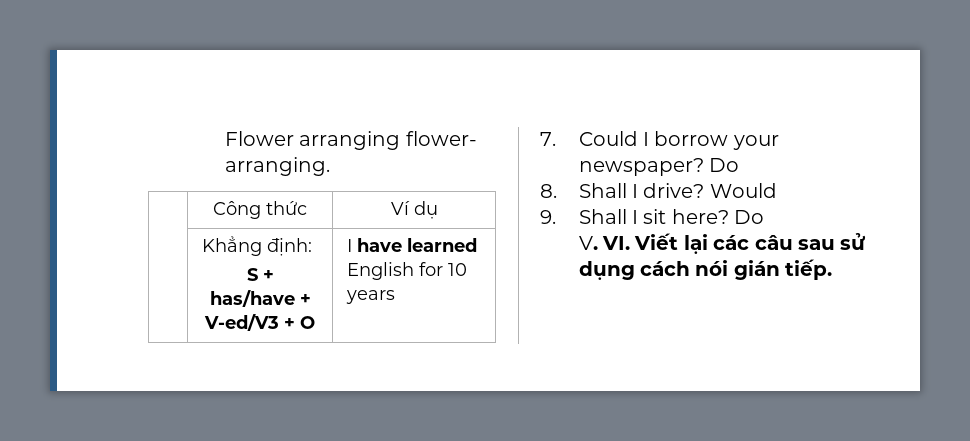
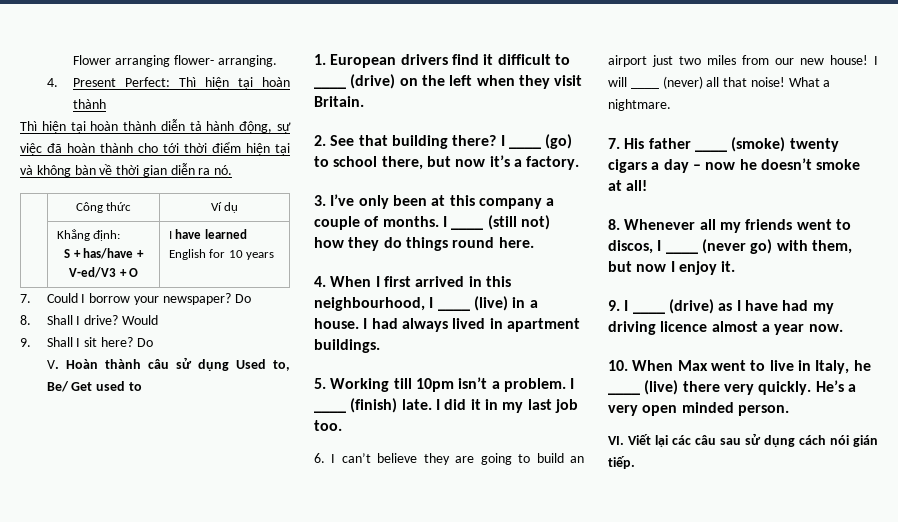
(331, 166) none -> [46,77,290,89] [73,99,107,109] [20,119,291,133] [20,142,290,155] [20,163,233,177] // 4. Present Perfect: Thì hiện tại hoàn thành // Thì hiện tại hoàn thành diễn tả hành động, sự việc đã hoàn thành cho tới thời điểm hiện tại và không bàn về thời gian diễn ra nó.
(598, 243) none -> [65,357,290,371] [46,381,143,392] [314,54,570,68] [314,74,583,89] [314,96,364,107] [314,135,505,149] [508,134,573,149] [314,155,580,170] [314,194,555,209] [314,216,447,230] [451,215,550,230] [314,237,534,251] [314,276,511,287] [314,297,434,311] [437,296,538,311] [314,318,580,332] [314,339,380,353] [314,377,575,392] [314,398,578,413] [314,420,342,431] [314,453,584,465] [608,55,878,67] [608,77,627,87] [630,76,831,89] [608,99,671,111] [608,138,691,149] [694,137,839,152] [608,158,861,173] [608,180,648,191] [608,219,851,233] [608,240,662,254] [665,239,852,254] [608,261,736,275] [608,300,629,311] [632,299,834,314] [608,321,843,335] [608,360,871,374] [608,380,856,395] [608,402,789,416] Hoàn thành câu sử dụng Used to, Be/ Get used to // 1. European drivers find it difficult to ____ (drive) on the left when they visit Britain. // 2. See that building there? I ____ (go) to school there, but now it’s a factory. // 3. I’ve only been at this company a couple of months. I ____ (still not) how they do things round here. // 4. When I first arrived in this neighbourhood, I ____ (live) in a house. I had always lived in apartment buildings. // 5. Working till 10pm isn’t a problem. I ____ (finish) late. I did it in my last job too. // 6. I can’t believe they are going to build an airport just two miles from our new house! I will ____ (never) all that noise! What a nightmare. // 7. His father ____ (smoke) twenty cigars a day – now he doesn’t smoke at all! // 8. Whenever all my friends went to discos, I ____ (never go) with them, but now I enjoy it. // 9. I ____ (drive) as I have had my driving licence almost a year now. // 10. When Max went to live in Italy, he ____ (live) there very quickly. He’s a very open minded person. //

